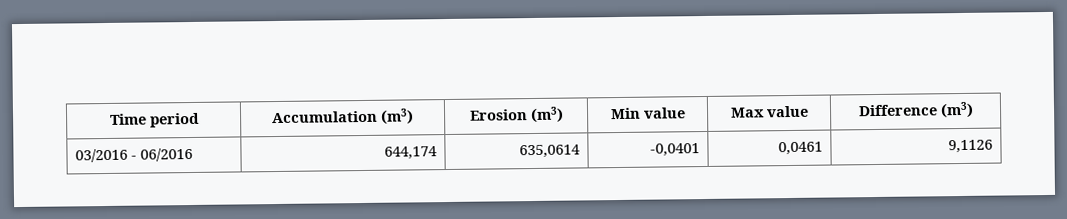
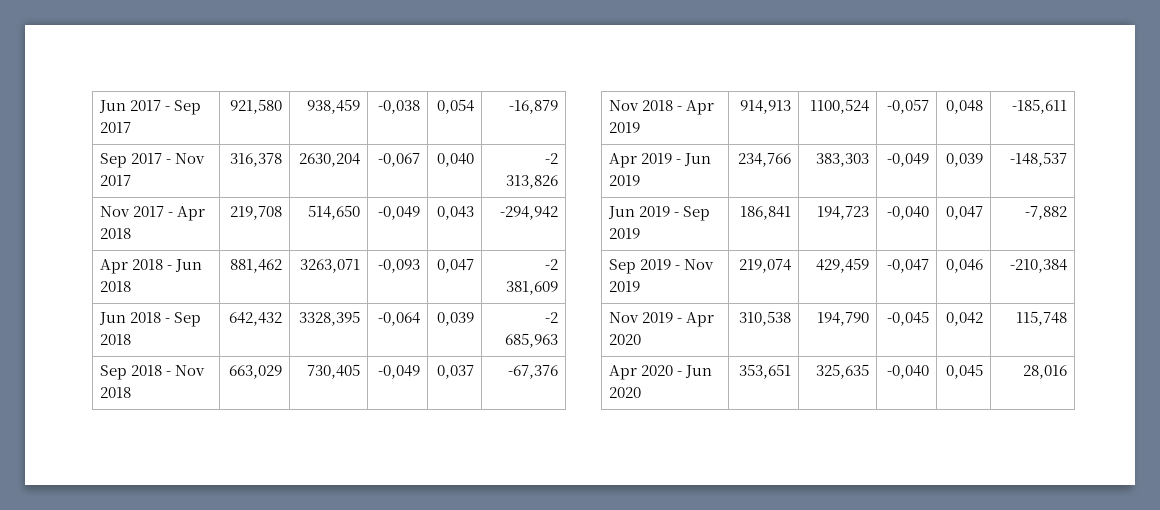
[109,112,200,128] [272,108,414,125] [468,106,564,124] [609,107,686,120] [729,105,809,118] [857,101,974,119] [75,147,194,163] [383,146,437,160] [518,144,580,159] [649,143,700,157] [777,141,823,156] [947,139,993,154] Time period | Accumulation (m3) | Erosion (m3) | Min value | Max value | Difference (m3) // 03/2016 - 06/2016 | 644,174 | 635,0614 | -0,0401 | 0,0461 | 9,1126 -> [99,100,202,115] [100,122,132,133] [229,99,282,114] [306,99,360,114] [377,100,420,114] [436,99,474,114] [508,100,558,114] [100,153,206,168] [100,175,132,186] [229,153,282,167] [298,153,360,167] [377,153,420,167] [436,153,474,167] [544,153,558,164] [505,175,558,189] [100,206,206,221] [100,228,132,239] [229,206,282,220] [307,205,360,220] [377,206,420,220] [436,206,474,220] [499,206,558,220] [100,259,203,274] [100,281,132,292] [229,259,282,273] [299,259,360,273] [377,259,420,273] [436,259,474,273] [544,259,558,270] [505,281,558,295] [99,312,202,327] [100,334,132,345] [228,312,282,326] [298,311,360,326] [377,312,420,326] [436,312,474,326] [544,312,558,323] [504,333,558,348] [100,365,206,380] [100,387,132,398] [228,365,282,379] [306,364,360,379] [377,365,420,379] [436,365,474,379] [507,365,558,379] [609,100,715,115] [609,122,641,133] [739,100,791,114] [809,99,869,114] [886,99,929,114] [945,100,983,114] [1011,99,1067,114] [609,153,712,168] [609,175,641,186] [737,153,791,167] [815,153,869,167] [886,153,929,167] [945,153,983,167] [1009,152,1067,167] [608,206,711,221] [609,228,641,239] [739,206,791,220] [816,206,869,220] [886,206,929,220] [945,206,983,220] [1024,206,1067,220] [609,259,715,274] [609,281,641,292] [738,259,791,273] [815,258,869,273] [886,259,929,273] [945,259,983,273] [1009,259,1067,273] [609,312,715,327] [609,334,642,345] [738,311,791,326] [816,312,869,326] [886,311,929,326] [945,312,983,326] [1015,311,1067,326] [609,365,713,380] [609,387,642,398] [738,364,791,379] [815,364,869,379] [886,365,929,379] [945,364,983,379] [1022,365,1067,379] Jun 2017 - Sep 2017 | 921,580 | 938,459 | -0,038 | 0,054 | -16,879 // Sep 2017 - Nov 2017 | 316,378 | 2630,204 | -0,067 | 0,040 | -2 313,826 // Nov 2017 - Apr 2018 | 219,708 | 514,650 | -0,049 | 0,043 | -294,942 // Apr 2018 - Jun 2018 | 881,462 | 3263,071 | -0,093 | 0,047 | -2 381,609 // Jun 2018 - Sep 2018 | 642,432 | 3328,395 | -0,064 | 0,039 | -2 685,963 // Sep 2018 - Nov 2018 | 663,029 | 730,405 | -0,049 | 0,037 | -67,376 // Nov 2018 - Apr 2019 | 914,913 | 1100,524 | -0,057 | 0,048 | -185,611 // Apr 2019 - Jun 2019 | 234,766 | 383,303 | -0,049 | 0,039 | -148,537 // Jun 2019 - Sep 2019 | 186,841 | 194,723 | -0,040 | 0,047 | -7,882 // Sep 2019 - Nov 2019 | 219,074 | 429,459 | -0,047 | 0,046 | -210,384 // Nov 2019 - Apr 2020 | 310,538 | 194,790 | -0,045 | 0,042 | 115,748 // Apr 2020 - Jun 2020 | 353,651 | 325,635 | -0,040 | 0,045 | 28,016

